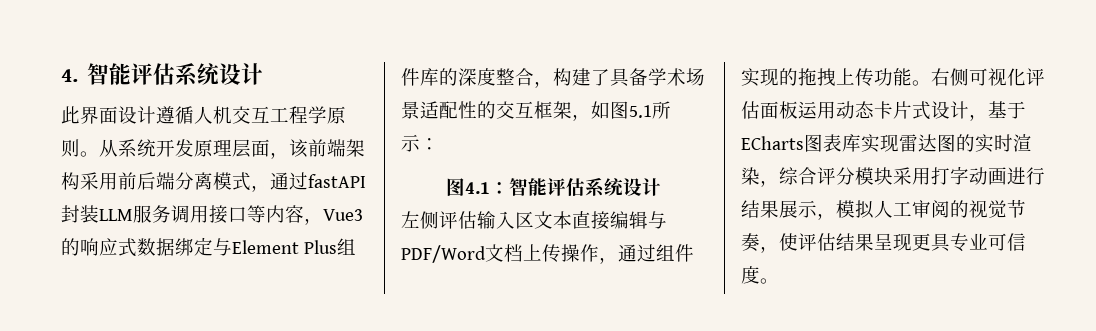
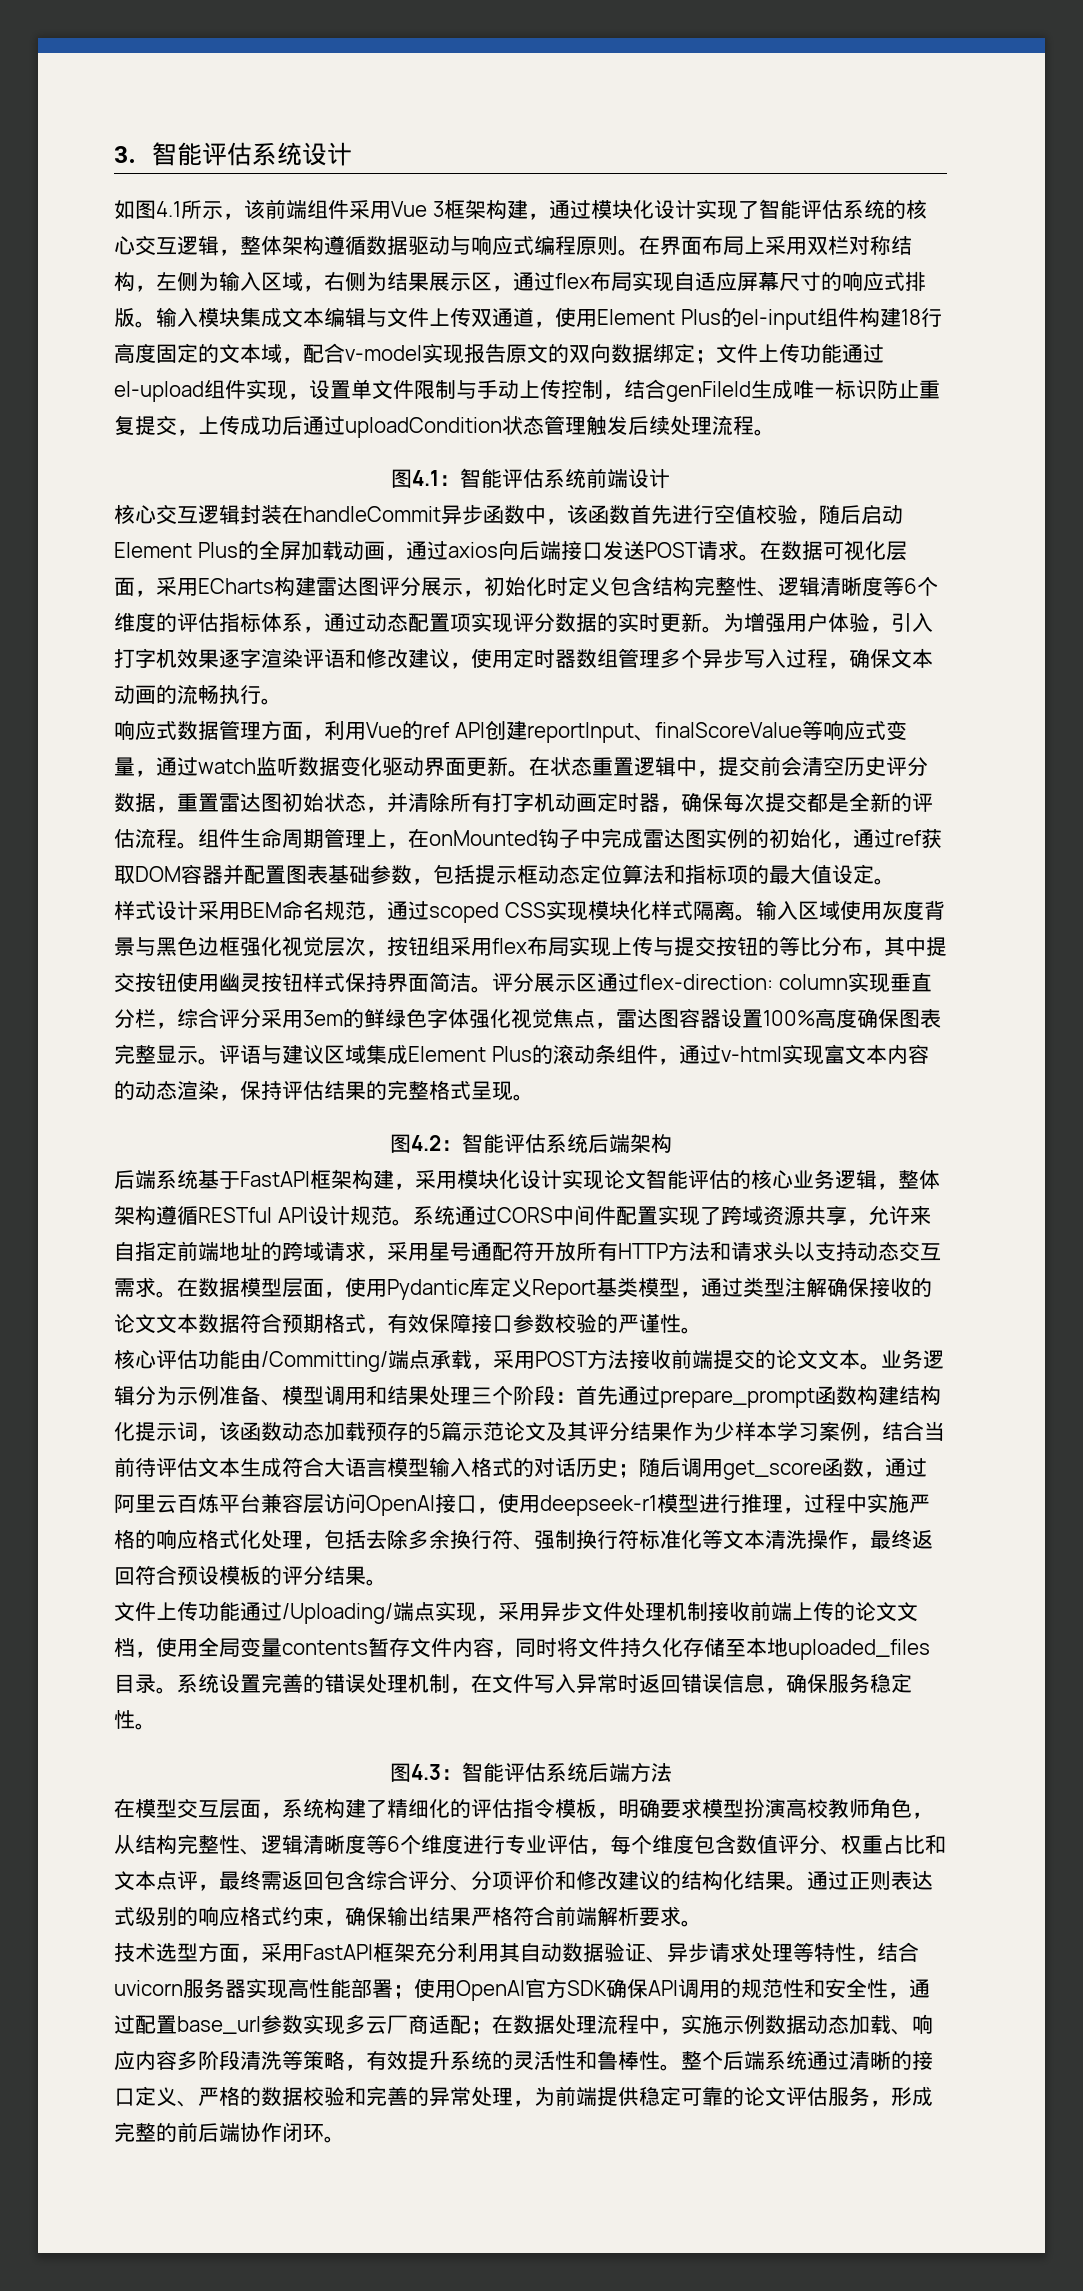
[61,63,264,86] [61,106,346,124] [61,139,365,159] [61,172,366,192] [61,205,363,225] [61,237,356,257] [401,68,705,88] [401,101,671,121] [401,134,439,152] 4.智能评估系统设计 // 此界面设计遵循人机交互工程学原则。从系统开发原理层面，该前端架构采用前后端分离模式，通过fastAPI封装LLM服务调用接口等内容，Vue3的响应式数据绑定与Element Plus组件库的深度整合，构建了具备学术场景适配性的交互框架，如图5.1所示： -> [114,142,353,166] [114,199,927,220] [114,235,912,256] [114,271,926,292] [114,307,942,330] [114,343,884,364] [114,379,940,402] [114,415,775,438] 3.智能评估系统设计 // 如图4.1所示，该前端组件采用Vue 3框架构建，通过模块化设计实现了智能评估系统的核心交互逻辑，整体架构遵循数据驱动与响应式编程原则。在界面布局上采用双栏对称结构，左侧为输入区域，右侧为结果展示区，通过flex布局实现自适应屏幕尺寸的响应式排版。输入模块集成文本编辑与文件上传双通道，使用Element Plus的el-input组件构建18行高度固定的文本域，配合v-model实现报告原文的双向数据绑定；文件上传功能通过el-upload组件实现，设置单文件限制与手动上传控制，结合genFileId生成唯一标识防止重复提交，上传成功后通过uploadCondition状态管理触发后续处理流程。
[623,178,661,196] [401,211,667,230] [401,244,694,264] [741,68,1045,87] [741,101,1026,121] [741,134,1032,153] [741,166,1045,187] [741,199,1026,220] [741,233,1026,253] [741,266,760,284] 设计 // 左侧评估输入区文本直接编辑与PDF/Word文档上传操作，通过组件实现的拖拽上传功能。右侧可视化评估面板运用动态卡片式设计，基于ECharts图表库实现雷达图的实时渲染，综合评分模块采用打字动画进行结果展示，模拟人工审阅的视觉节奏，使评估结果呈现更具专业可信度 -> [586,468,670,489] [114,504,903,525] [114,540,907,561] [114,576,938,597] [114,612,933,633] [114,648,933,669] [114,684,282,705] [114,720,907,743] [114,756,928,777] [114,792,933,813] [114,828,942,849] [114,864,895,885] [114,900,945,923] [114,936,947,957] [114,972,932,993] [114,1008,941,1029] [114,1044,929,1065] [114,1080,534,1101] [389,1133,672,1153] [114,1169,940,1190] [114,1205,931,1226] [114,1241,941,1262] [114,1277,932,1300] [114,1313,702,1334] [114,1349,944,1372] [114,1385,941,1408] [114,1421,945,1442] [114,1457,927,1480] [114,1493,930,1516] [114,1529,933,1550] [114,1565,387,1586] [114,1601,918,1624] [114,1637,930,1660] [114,1673,912,1694] [114,1710,156,1730] [389,1762,672,1782] [114,1798,933,1819] [114,1834,946,1855] [114,1870,933,1891] [114,1906,702,1927] [114,1942,919,1963] [114,1978,930,2001] [114,2014,933,2035] [114,2050,933,2071] [114,2086,933,2107] [114,2122,324,2142] 前端设计 // 核心交互逻辑封装在handleCommit异步函数中，该函数首先进行空值校验，随后启动Element Plus的全屏加载动画，通过axios向后端接口发送POST请求。在数据可视化层面，采用ECharts构建雷达图评分展示，初始化时定义包含结构完整性、逻辑清晰度等6个维度的评估指标体系，通过动态配置项实现评分数据的实时更新。为增强用户体验，引入打字机效果逐字渲染评语和修改建议，使用定时器数组管理多个异步写入过程，确保文本动画的流畅执行。 // 响应式数据管理方面，利用Vue的ref API创建reportInput、finalScoreValue等响应式变量，通过watch监听数据变化驱动界面更新。在状态重置逻辑中，提交前会清空历史评分数据，重置雷达图初始状态，并清除所有打字机动画定时器，确保每次提交都是全新的评估流程。组件生命周期管理上，在onMounted钩子中完成雷达图实例的初始化，通过ref获取DOM容器并配置图表基础参数，包括提示框动态定位算法和指标项的最大值设定。 // 样式设计采用BEM命名规范，通过scoped CSS实现模块化样式隔离。输入区域使用灰度背景与黑色边框强化视觉层次，按钮组采用flex布局实现上传与提交按钮的等比分布，其中提交按钮使用幽灵按钮样式保持界面简洁。评分展示区通过flex-direction: column实现垂直分栏，综合评分采用3em的鲜绿色字体强化视觉焦点，雷达图容器设置100%高度确保图表完整显示。评语与建议区域集成Element Plus的滚动条组件，通过v-html实现富文本内容的动态渲染，保持评估结果的完整格式呈现。 // 图4.2：智能评估系统后端架构 // 后端系统基于FastAPI框架构建，采用模块化设计实现论文智能评估的核心业务逻辑，整体架构遵循RESTful API设计规范。系统通过CORS中间件配置实现了跨域资源共享，允许来自指定前端地址的跨域请求，采用星号通配符开放所有HTTP方法和请求头以支持动态交互需求。在数据模型层面，使用Pydantic库定义Report基类模型，通过类型注解确保接收的论文文本数据符合预期格式，有效保障接口参数校验的严谨性。 // 核心评估功能由/Committing/端点承载，采用POST方法接收前端提交的论文文本。业务逻辑分为示例准备、模型调用和结果处理三个阶段：首先通过prepare_prompt函数构建结构化提示词，该函数动态加载预存的5篇示范论文及其评分结果作为少样本学习案例，结合当前待评估文本生成符合大语言模型输入格式的对话历史；随后调用get_score函数，通过阿里云百炼平台兼容层访问OpenAI接口，使用deepseek-r1模型进行推理，过程中实施严格的响应格式化处理，包括去除多余换行符、强制换行符标准化等文本清洗操作，最终返回符合预设模板的评分结果。 // 文件上传功能通过/Uploading/端点实现，采用异步文件处理机制接收前端上传的论文文档，使用全局变量contents暂存文件内容，同时将文件持久化存储至本地uploaded_files目录。系统设置完善的错误处理机制，在文件写入异常时返回错误信息，确保服务稳定性。 // 图4.3：智能评估系统后端方法 // 在模型交互层面，系统构建了精细化的评估指令模板，明确要求模型扮演高校教师角色，从结构完整性、逻辑清晰度等6个维度进行专业评估，每个维度包含数值评分、权重占比和文本点评，最终需返回包含综合评分、分项评价和修改建议的结构化结果。通过正则表达式级别的响应格式约束，确保输出结果严格符合前端解析要求。 // 技术选型方面，采用FastAPI框架充分利用其自动数据验证、异步请求处理等特性，结合uvicorn服务器实现高性能部署；使用OpenAI官方SDK确保API调用的规范性和安全性，通过配置base_url参数实现多云厂商适配；在数据处理流程中，实施示例数据动态加载、响应内容多阶段清洗等策略，有效提升系统的灵活性和鲁棒性。整个后端系统通过清晰的接口定义、严格的数据校验和完善的异常处理，为前端提供稳定可靠的论文评估服务，形成完整的前后端协作闭环

